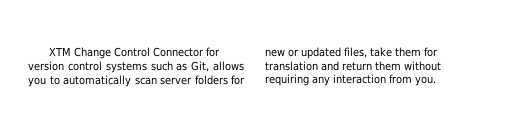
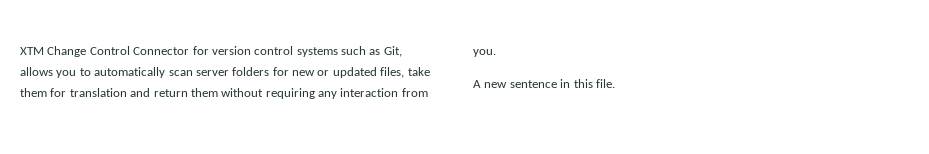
(436, 81) none -> [473,79,615,88] // A new sentence in this file.

